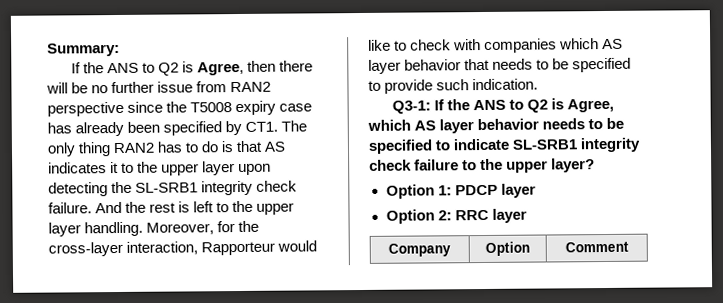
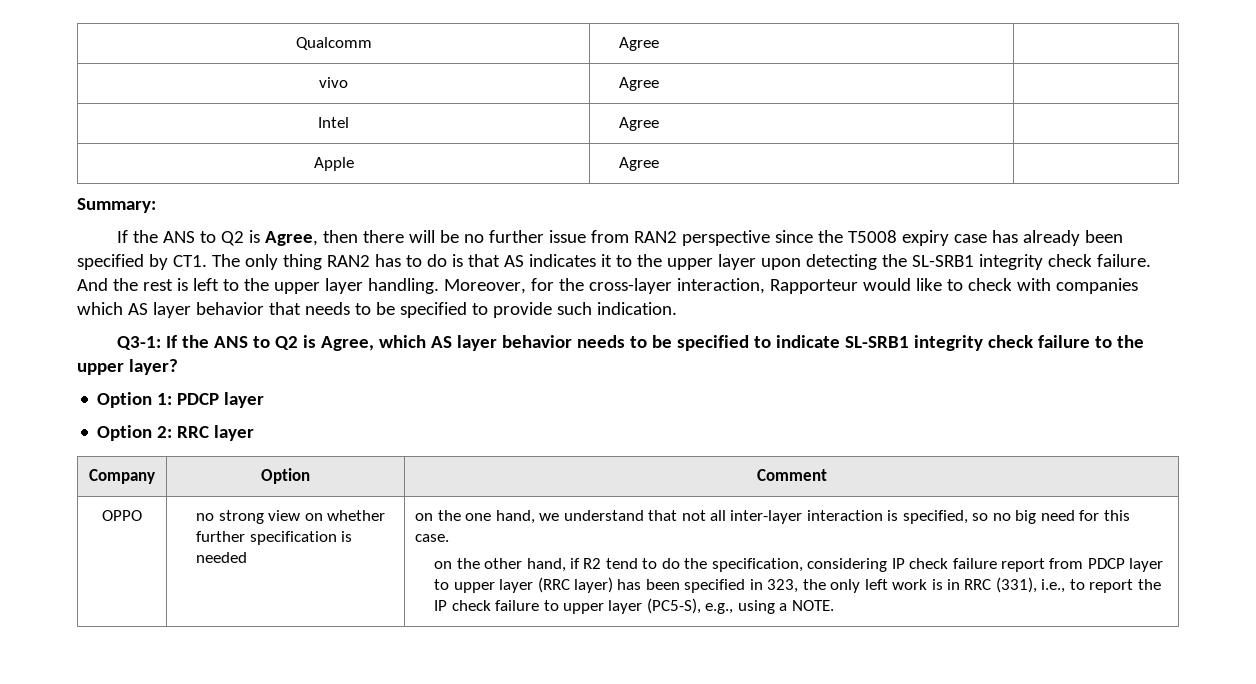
(47, 49) none -> [295,37,372,50] [619,37,660,51] [319,77,348,88] [619,77,660,91] [318,117,349,128] [619,117,660,131] [313,157,354,171] [619,157,660,171] Qualcomm | Agree | // vivo | Agree | // Intel | Agree | // Apple | Agree | //
(629, 247) none -> [102,510,142,521] [196,510,385,524] [196,531,353,545] [196,552,248,563] [415,510,1130,524] [415,534,450,542] [434,558,1164,572] [434,577,1161,593] [434,598,834,614] // OPPO | no strong view on whether further specification is needed | on the one hand, we understand that not all inter-layer interaction is specified, so no big need for this case. // on the other hand, if R2 tend to do the specification, considering IP check failure report from PDCP layer to upper layer (RRC layer) has been specified in 323, the only left work is in RRC (331), i.e., to report the IP check failure to upper layer (PC5-S), e.g., using a NOTE.

